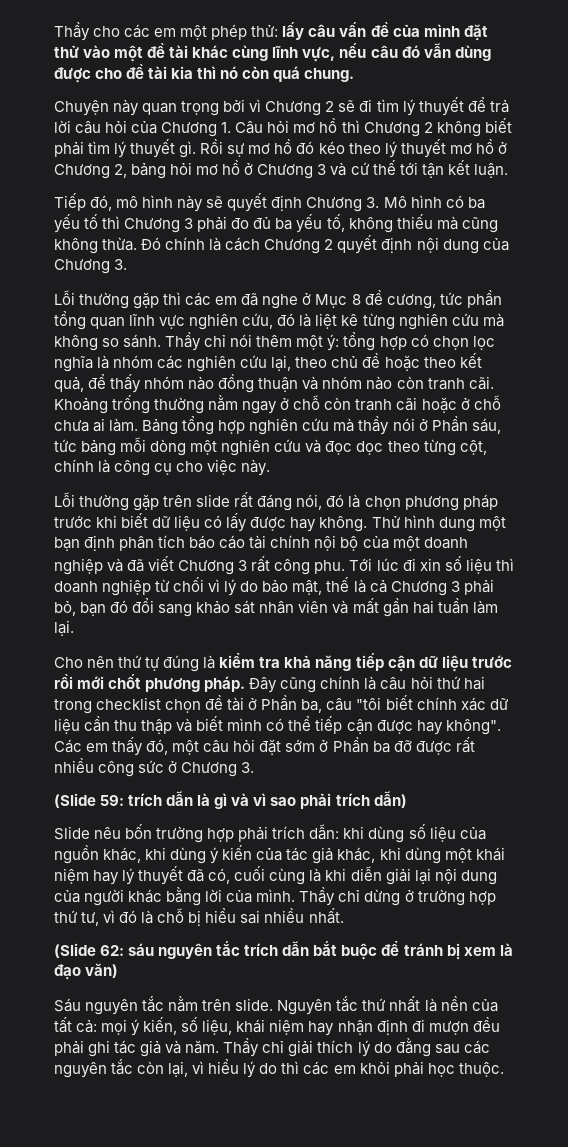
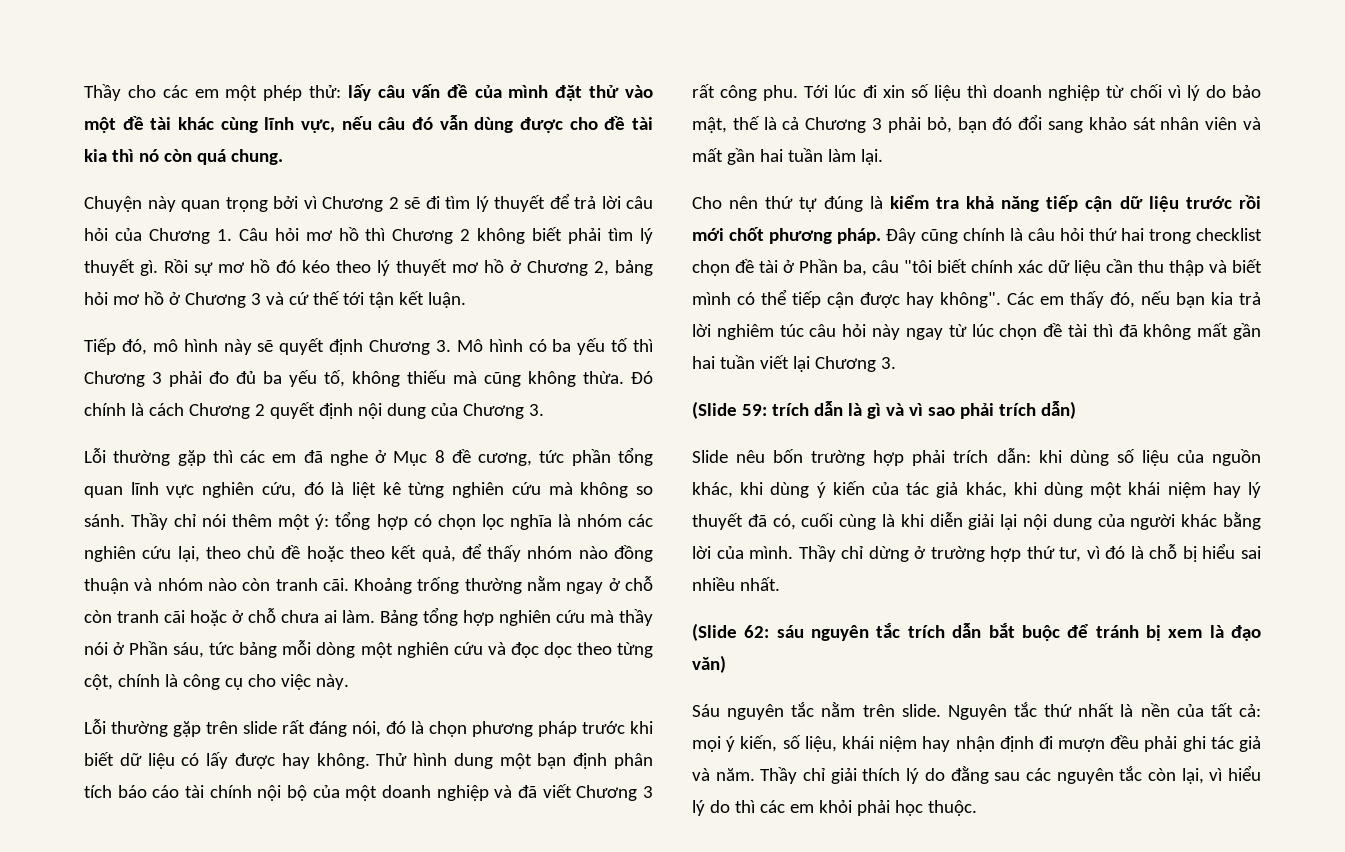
[172,737,475,756] [54,758,178,777] một câu hỏi đặt sớm ở Phần ba đỡ được rất nhiều công sức ở -> [1141,291,1261,308] [692,323,1261,340] [692,355,810,372] nếu bạn kia trả lời nghiêm túc câu hỏi này ngay từ lúc chọn đề tài thì đã không mất gần hai tuần viết lại

